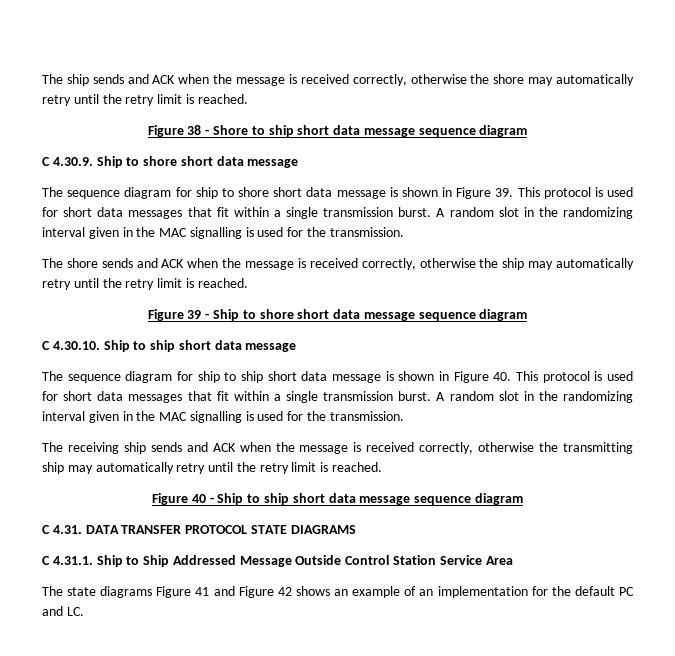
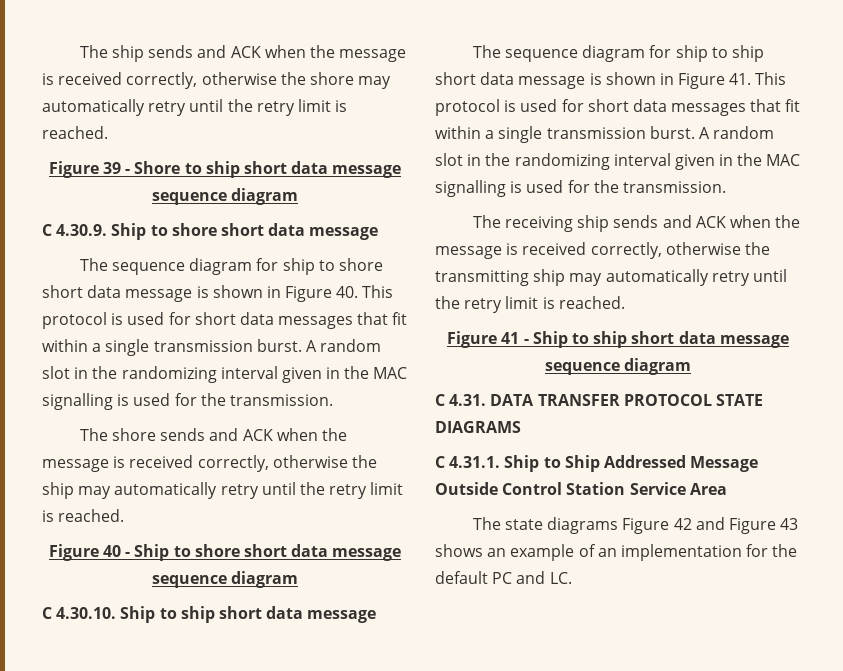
[187,125,202,135] 38 -> [102,162,121,174] 39
[495,188,514,197] 39. -> [336,286,359,298] 40.
[187,310,202,319] 39 -> [102,545,121,557] 40
[493,372,512,381] 40. -> [729,73,752,85] 41.
[191,494,206,503] 40 -> [501,332,520,344] 41
[195,587,210,596] 41 -> [673,518,692,530] 42
[277,587,292,596] 42 -> [780,518,799,530] 43

